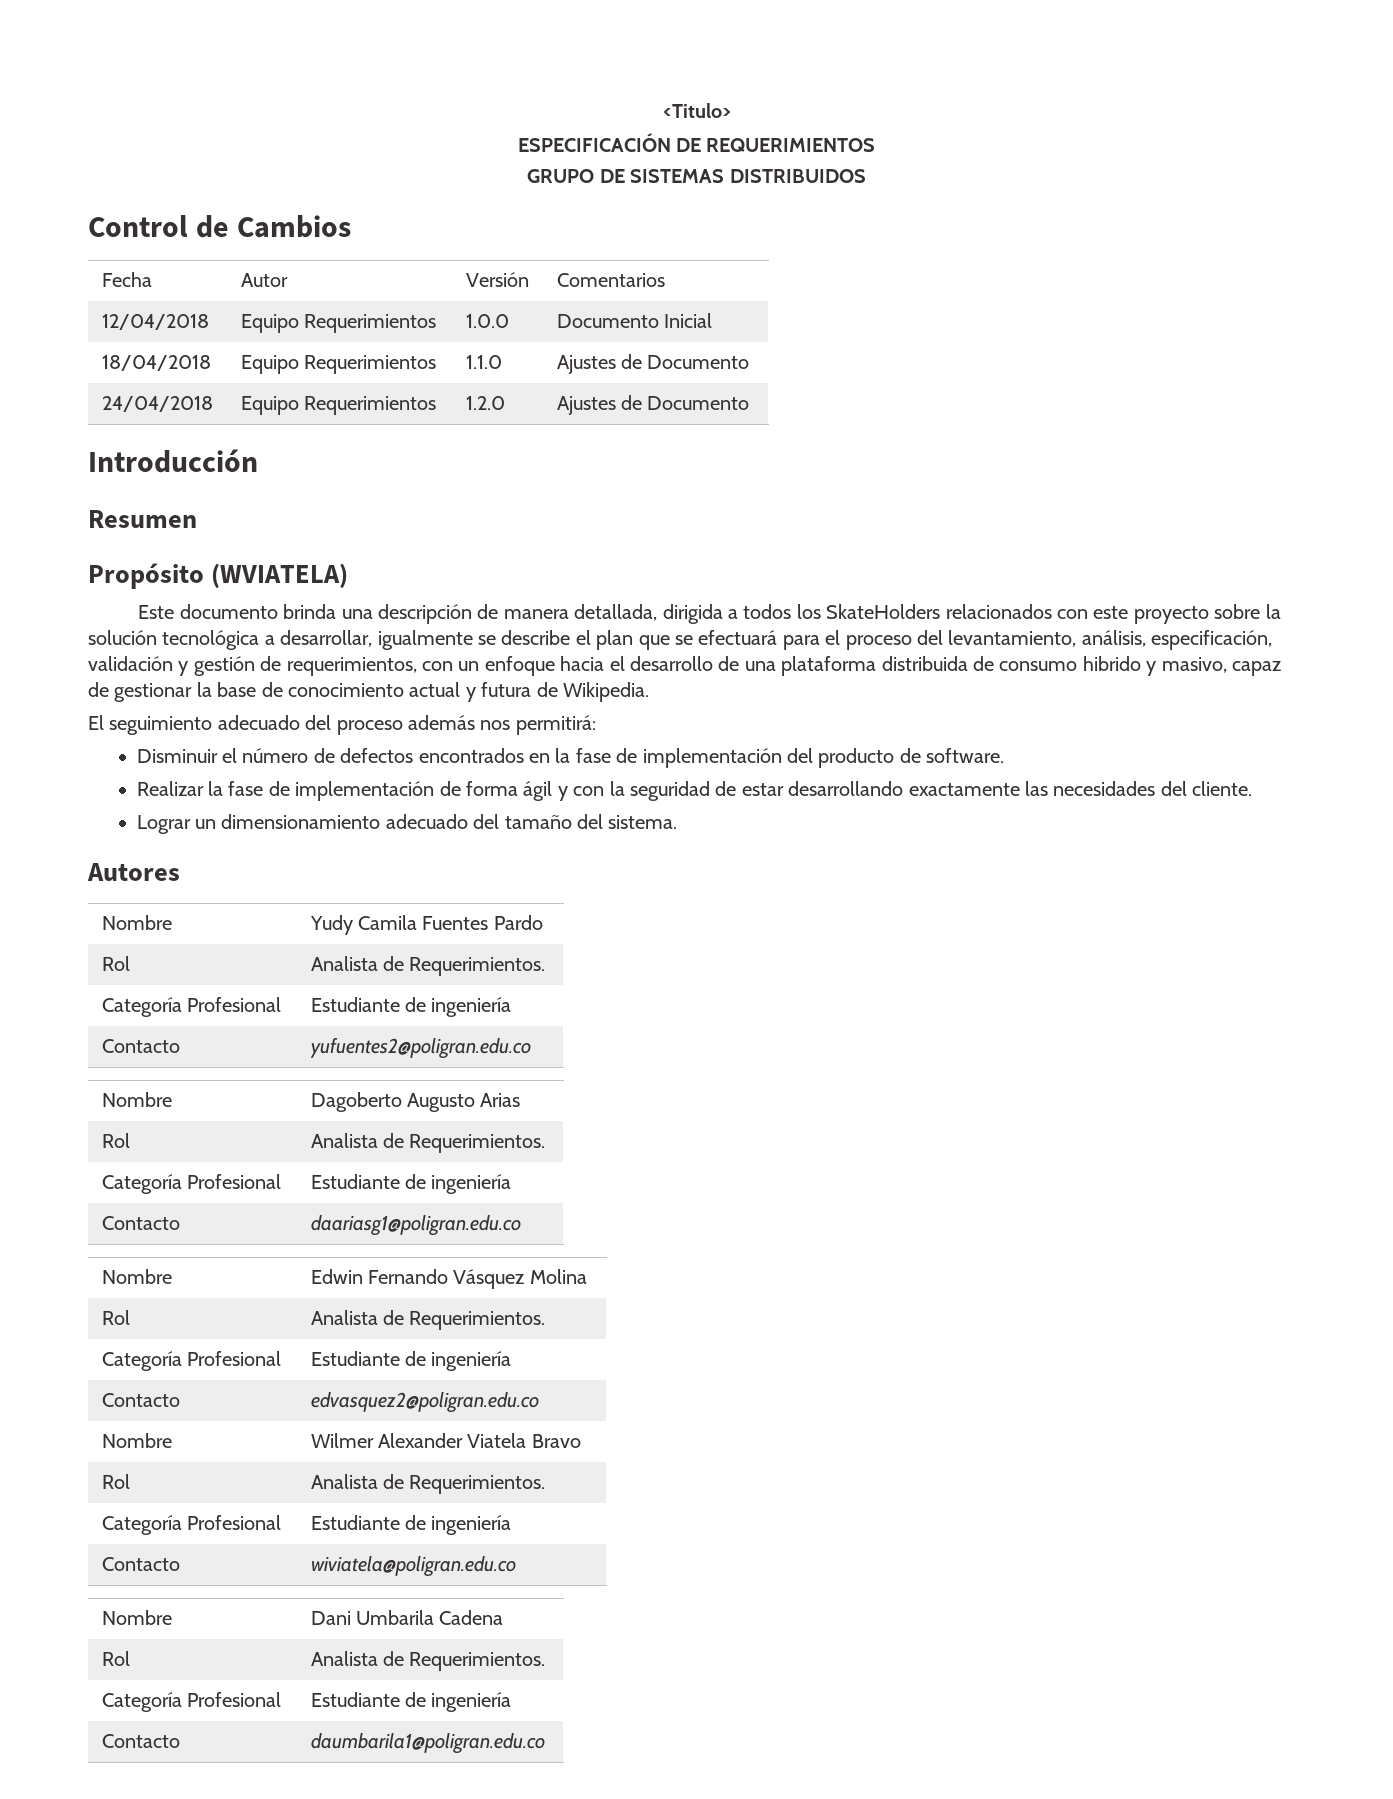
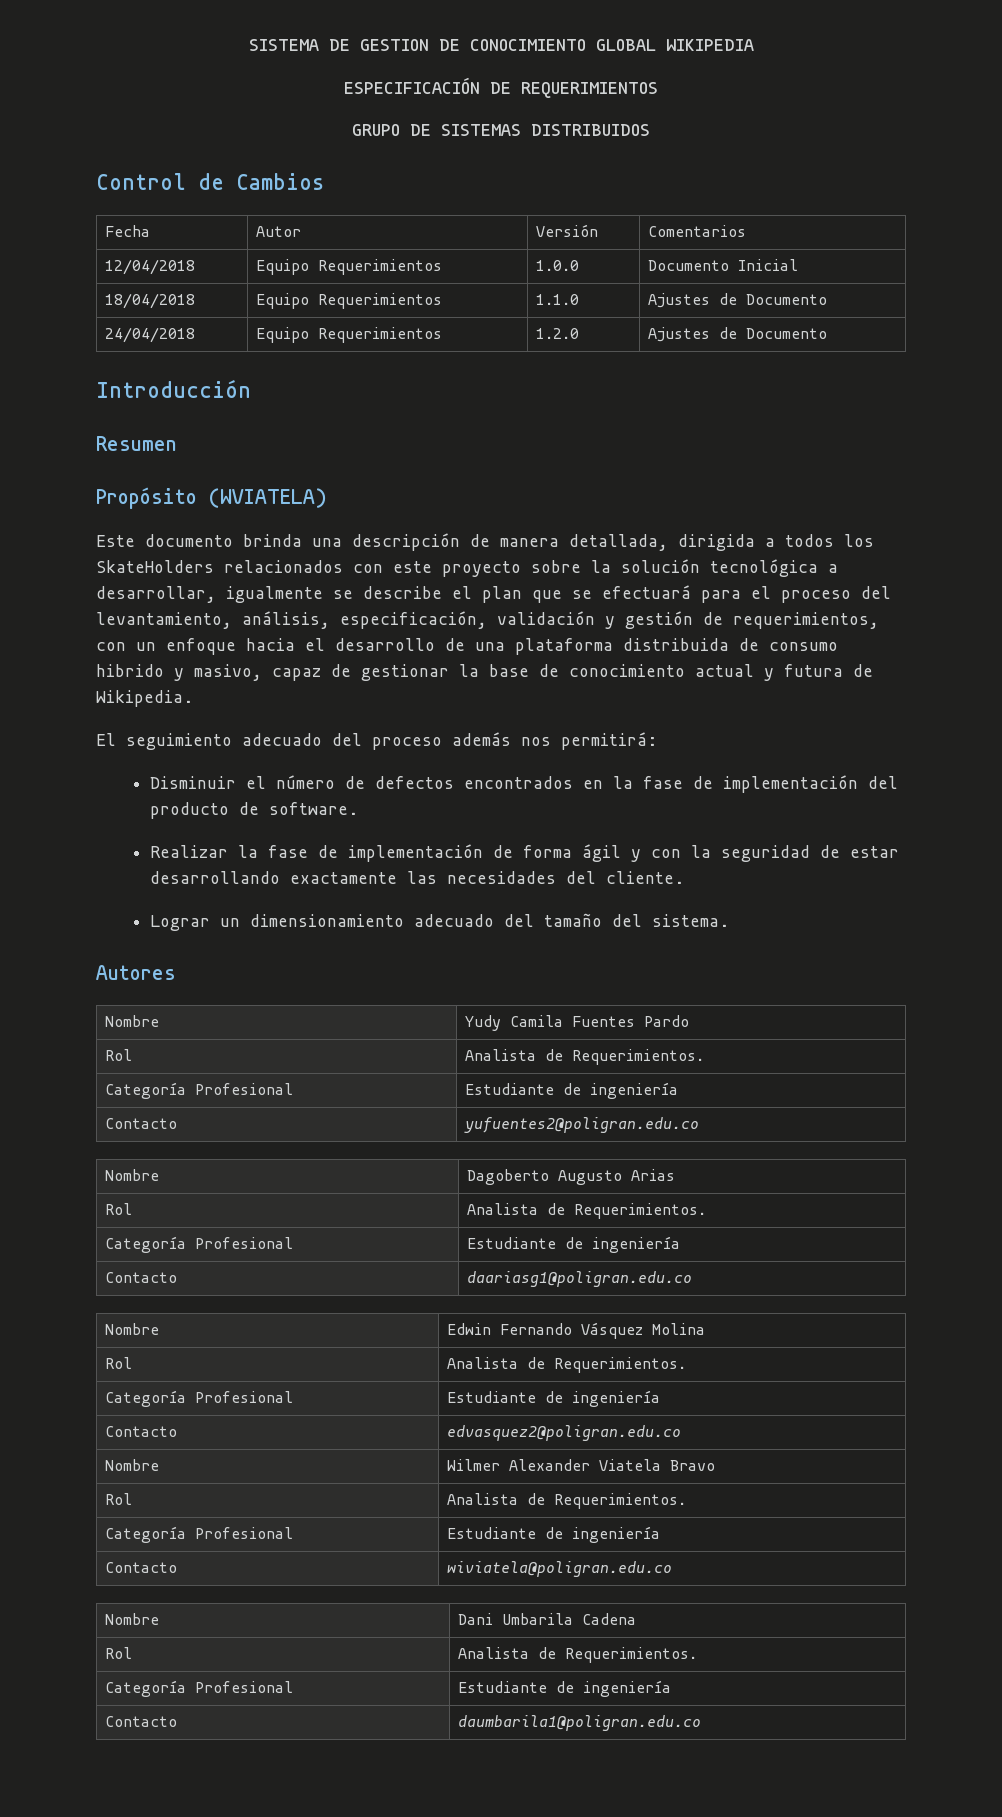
[662,103,731,118] <Titulo> -> [248,39,754,51] SISTEMA DE GESTION DE CONOCIMIENTO GLOBAL WIKIPEDIA

